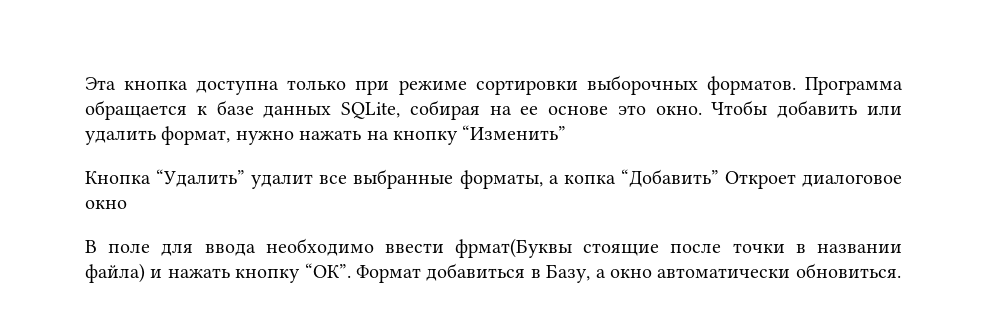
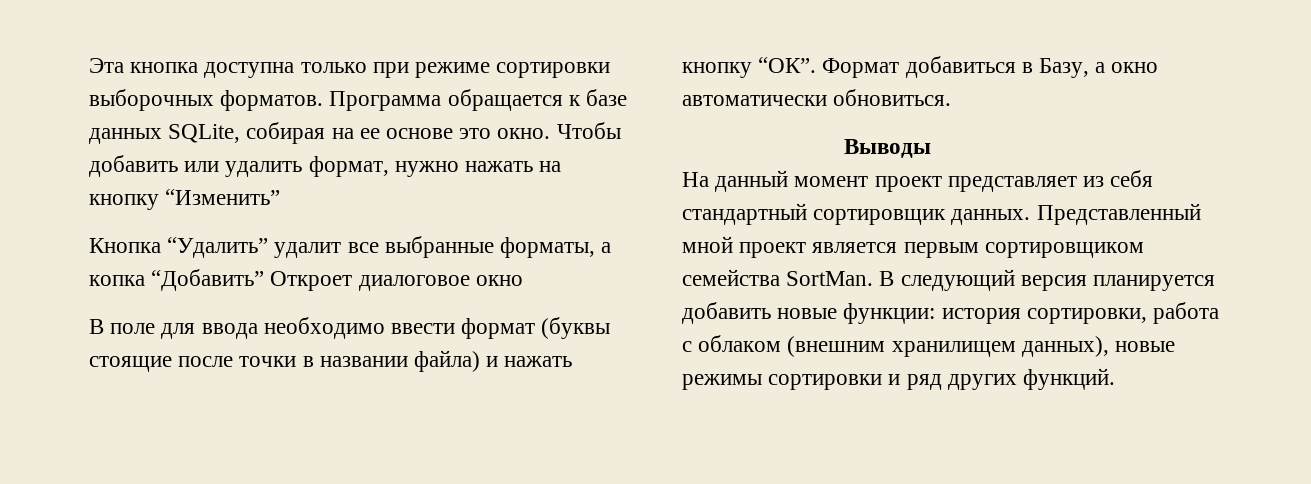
[455,238,573,258] фрмат(Буквы -> [461,317,611,339] формат (буквы
(901, 270) none -> [843,139,931,158] [682,170,1154,192] [682,203,1201,225] [682,236,1144,258] [682,269,1216,291] [682,302,1220,324] [682,335,1176,357] [682,368,1116,390] // Выводы // На данный момент проект представляет из себя стандартный сортировщик данных. Представленный мной проект является первым сортировщиком семейства SortMan. В следующий версия планируется добавить новые функции: история сортировки, работа с облаком (внешним хранилищем данных), новые режимы сортировки и ряд других функций.

